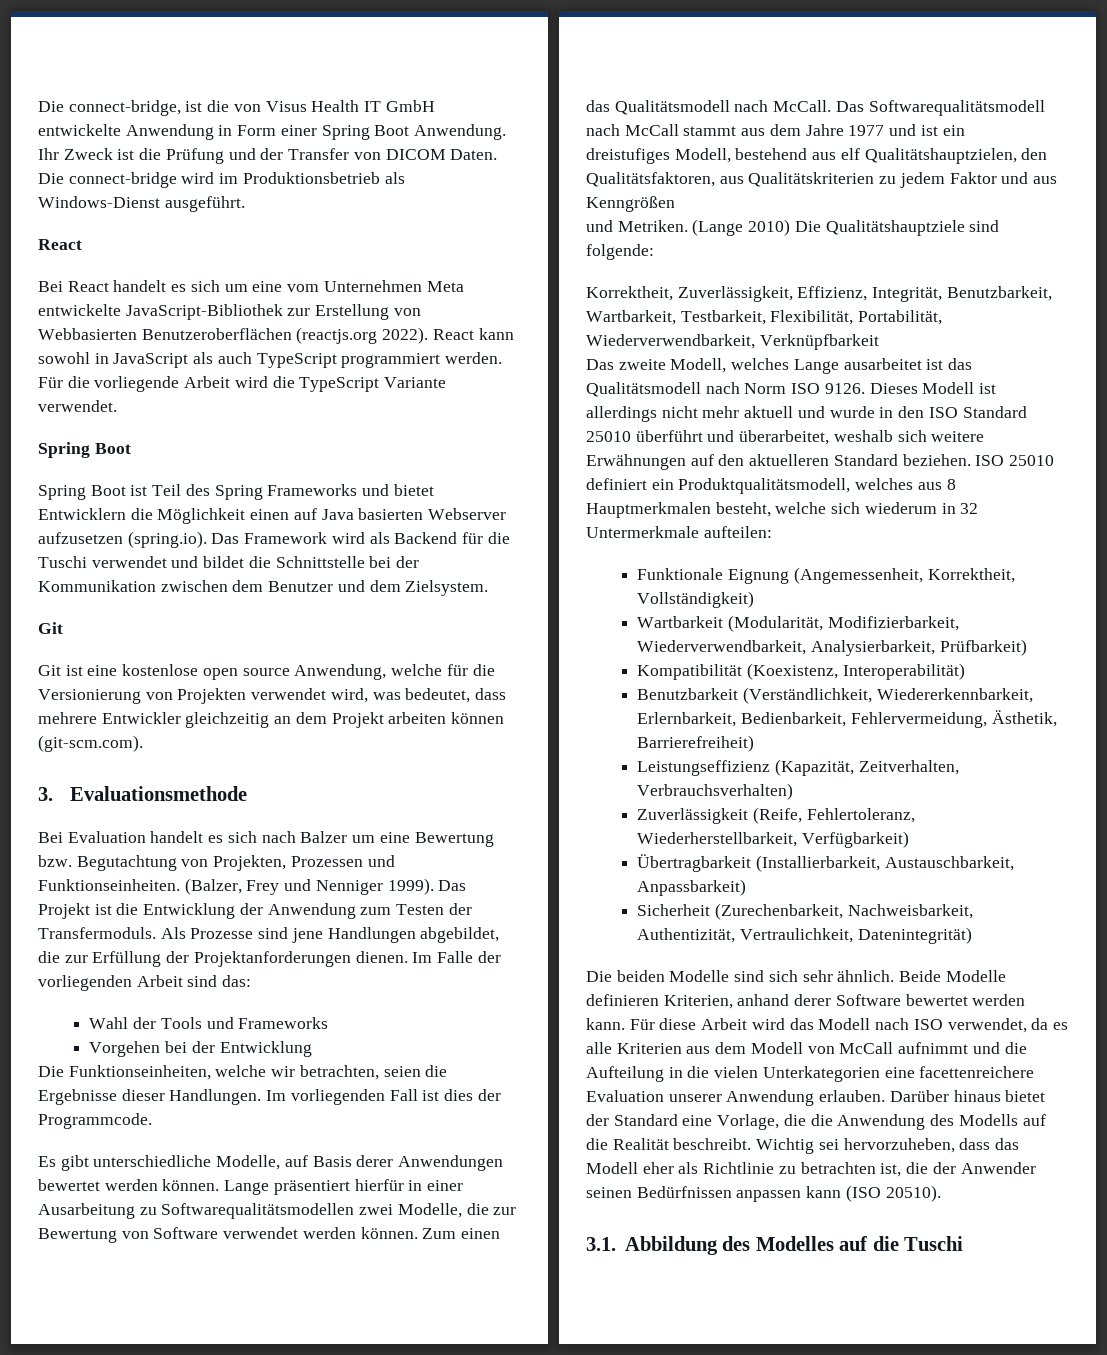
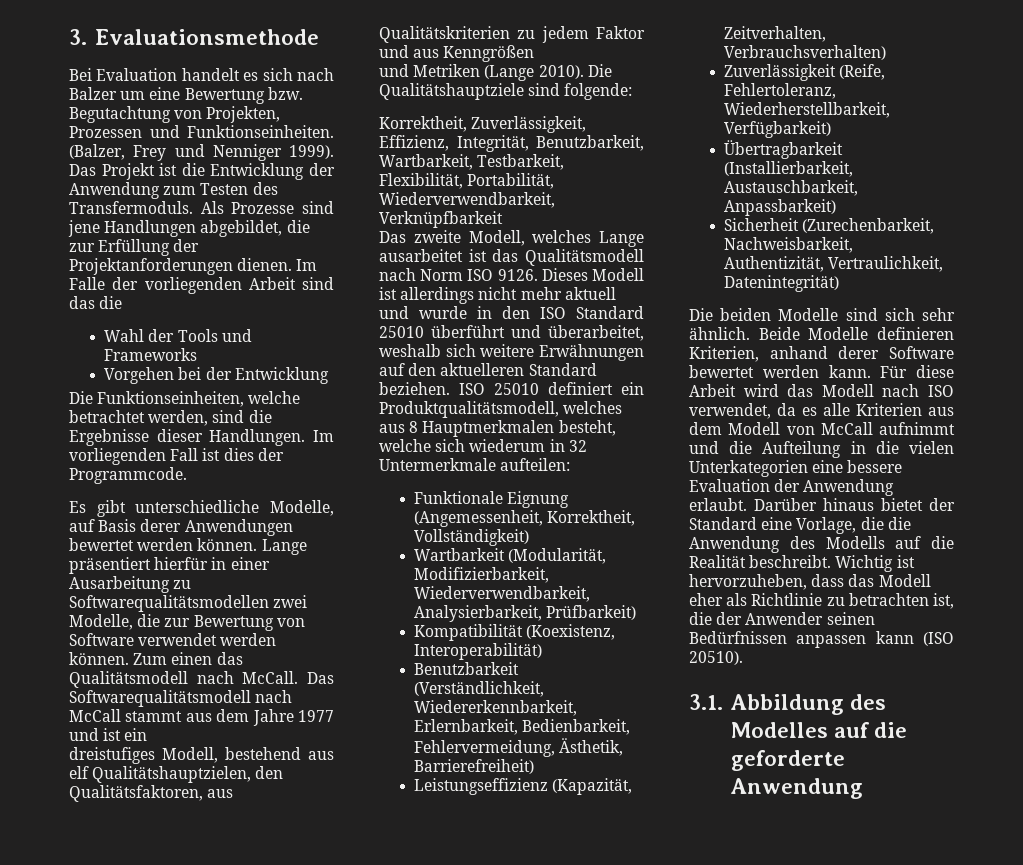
[38,100,435,116] [38,124,507,140] [38,148,498,164] [38,172,405,188] [38,196,245,212] [38,239,82,250] [38,280,464,292] [38,304,421,320] [38,327,514,344] [38,352,503,368] [38,376,447,392] [38,400,117,412] [38,442,131,458] [38,484,434,500] [38,508,507,524] [38,531,510,548] [38,556,420,568] [38,580,489,596] [38,622,63,634] [38,664,495,680] [38,688,507,704] [38,712,505,728] [38,735,143,752] Die connect-bridge, ist die von Visus Health IT GmbH entwickelte Anwendung in Form einer Spring Boot Anwendung. Ihr Zweck ist die Prüfung und der Transfer von DICOM Daten. Die connect-bridge wird im Produktionsbetrieb als Windows-Dienst ausgeführt. // React // Bei React handelt es sich um eine vom Unternehmen Meta entwickelte JavaScript-Bibliothek zur Erstellung von Webbasierten Benutzeroberflächen (reactjs.org 2022). React kann sowohl in JavaScript als auch TypeScript programmiert werden. Für die vorliegende Arbeit wird die TypeScript Variante verwendet. // Spring Boot // Spring Boot ist Teil des Spring Frameworks und bietet Entwicklern die Möglichkeit einen auf Java basierten Webserver aufzusetzen (spring.io). Das Framework wird als Backend für die Tuschi verwendet und bildet die Schnittstelle bei der Kommunikation zwischen dem Benutzer und dem Zielsystem. // Git // Git ist eine kostenlose open source Anwendung, welche für die Versionierung von Projekten verwendet wird, was bedeutet, dass mehrere Entwickler gleichzeitig an dem Projekt arbeiten können (git-scm.com). // -> (69, 37) none
[448,903,472,915] der -> [252,182,278,195] des
[222,975,252,987] das: -> [69,296,123,309] das die
[271,1065,421,1080] wir betrachten, seien -> [69,410,245,426] betrachtet werden, sind
[617,219,791,236] Metriken. (Lange 2010) -> [413,64,584,81] Metriken (Lange 2010).
[919,1066,1035,1078] [586,1090,886,1106] facettenreichere Evaluation unserer Anwendung erlauben. -> [847,460,903,473] [689,479,895,496] [689,498,747,511] bessere Evaluation der Anwendung erlaubt.
[818,1139,839,1150] sei -> [896,555,915,568] ist
[904,1236,964,1251] Tuschi -> [730,750,845,771] [729,778,863,799] geforderte Anwendung

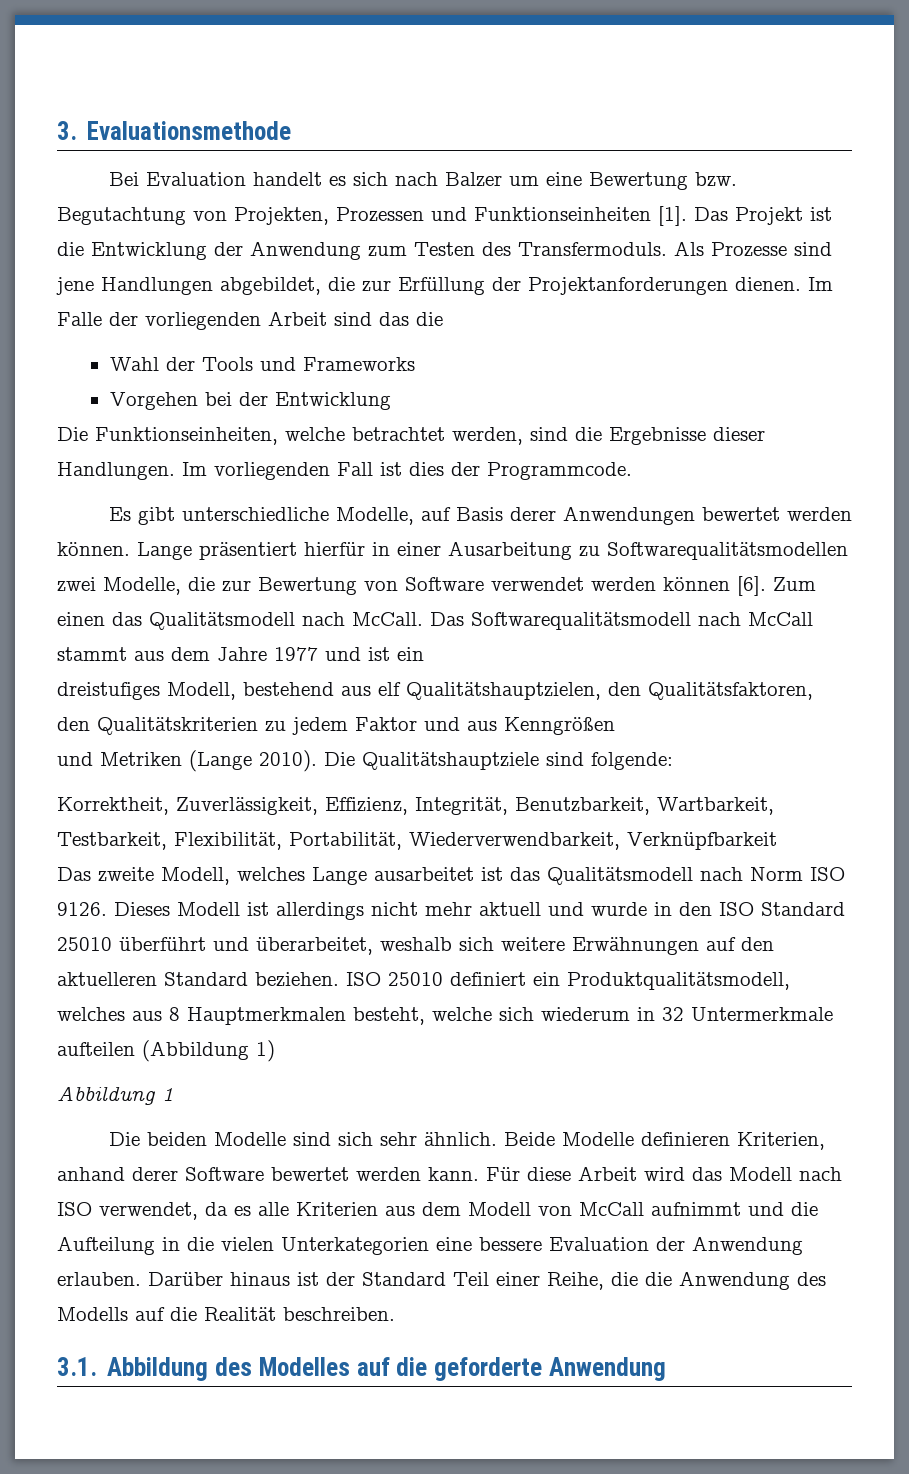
[187,125,334,138] [69,144,334,161] Funktionseinheiten. (Balzer, Frey und Nenniger 1999). -> [474,206,687,226] Funktionseinheiten [1].
[69,652,129,665] können. -> [663,576,766,596] können [6].
[207,789,234,798] aus -> [57,717,90,731] den
[500,458,571,471] [414,491,570,508] [414,510,636,527] [414,529,530,546] [414,548,607,564] [414,567,550,583] [414,586,591,602] [414,605,637,622] [414,624,616,641] [414,643,543,660] [414,662,520,675] [414,681,545,697] [414,700,578,716] [414,719,631,735] [414,738,624,757] [414,759,535,774] [414,778,633,795] [724,26,827,42] [724,45,887,60] [724,64,886,81] [724,83,837,99] [724,102,891,118] [724,121,832,138] [724,140,844,159] [724,161,854,177] [724,180,859,196] [724,199,837,216] [724,218,935,234] [724,237,854,253] [724,256,944,272] [724,275,840,292] aufteilen: // Funktionale Eignung (Angemessenheit, Korrektheit, Vollständigkeit) // Wartbarkeit (Modularität, Modifizierbarkeit, Wiederverwendbarkeit, Analysierbarkeit, Prüfbarkeit) // Kompatibilität (Koexistenz, Interoperabilität) // Benutzbarkeit (Verständlichkeit, Wiedererkennbarkeit, Erlernbarkeit, Bedienbarkeit, Fehlervermeidung, Ästhetik, Barrierefreiheit) // Leistungseffizienz (Kapazität, Zeitverhalten, Verbrauchsverhalten) // Zuverlässigkeit (Reife, Fehlertoleranz, Wiederherstellbarkeit, Verfügbarkeit) // Übertragbarkeit (Installierbarkeit, Austauschbarkeit, Anpassbarkeit) // Sicherheit (Zurechenbarkeit, Nachweisbarkeit, Authentizität, Vertraulichkeit, Datenintegrität) -> [57,1040,275,1062] [57,1086,174,1105] aufteilen (Abbildung 1) // Abbildung 1
[689,498,747,511] erlaubt. -> [57,1272,141,1286] erlauben.
[881,498,923,511] bietet -> [297,1272,319,1286] ist
[761,517,857,534] eine Vorlage, -> [453,1272,604,1290] Teil einer Reihe,
[749,555,915,572] [689,574,931,590] [689,593,954,609] [689,612,875,625] [689,631,954,648] [689,651,743,665] beschreibt. Wichtig ist hervorzuheben, dass das Modell eher als Richtlinie zu betrachten ist, die der Anwender seinen Bedürfnissen anpassen kann (ISO 20510). -> [283,1307,395,1321] beschreiben.

